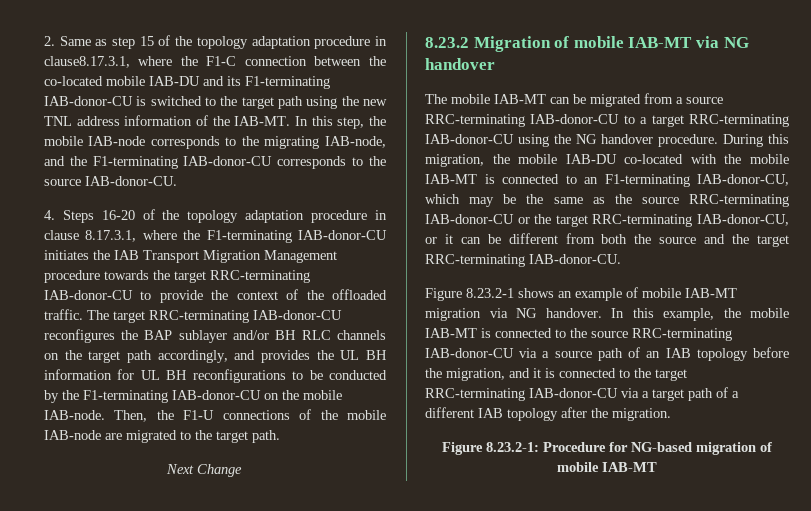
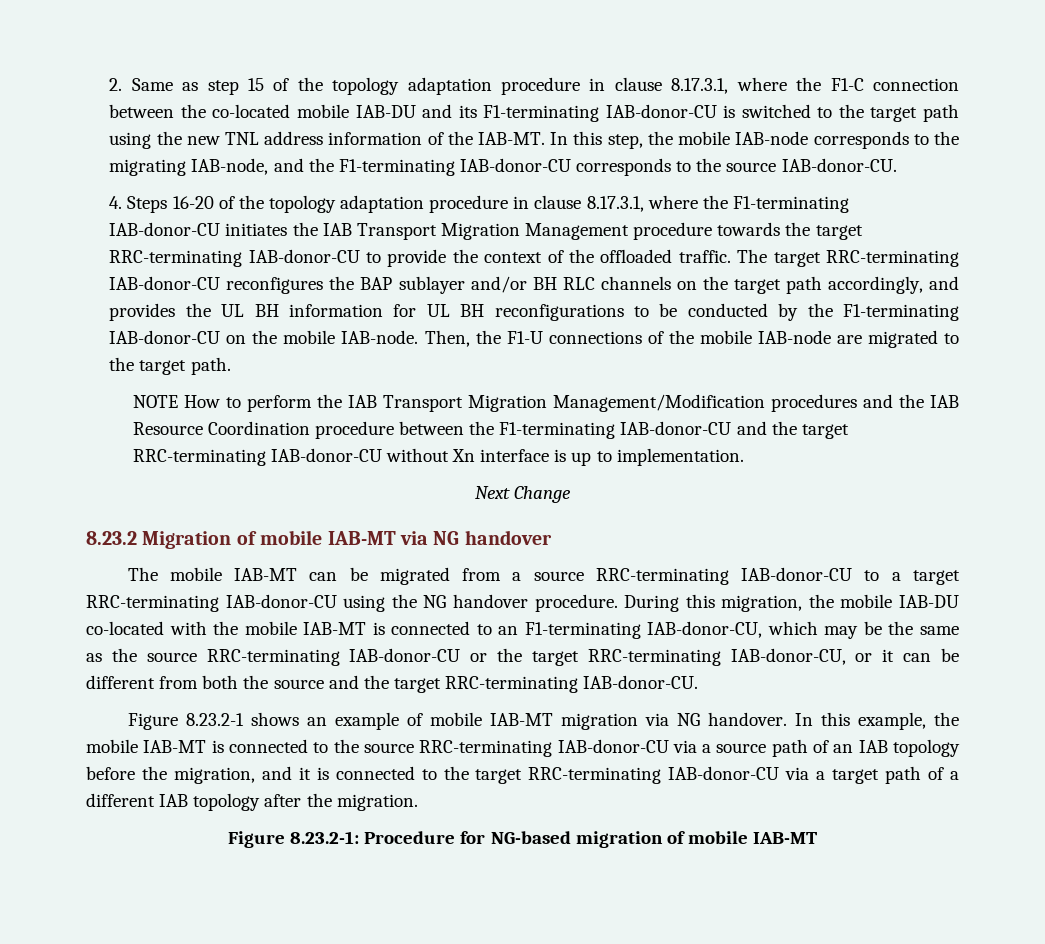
[43,56,130,68] clause8.17.3.1, -> [614,77,729,94] clause 8.17.3.1,
(280, 436) none -> [132,394,960,412] [132,421,849,439] [132,448,744,466] // NOTE How to perform the IAB Transport Migration Management/Modification procedures and the IAB Resource Coordination procedure between the F1-terminating IAB-donor-CU and the target RRC-terminating IAB-donor-CU without Xn interface is up to implementation.

